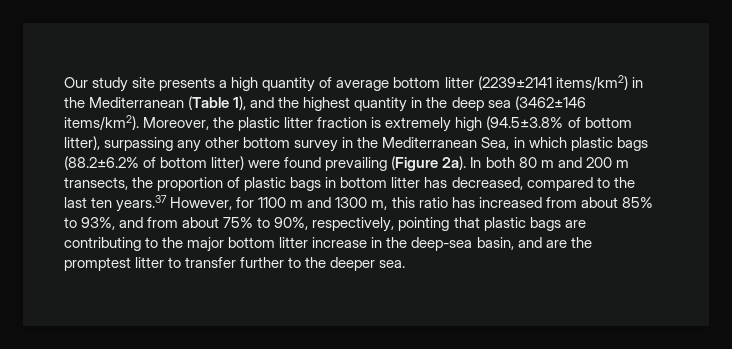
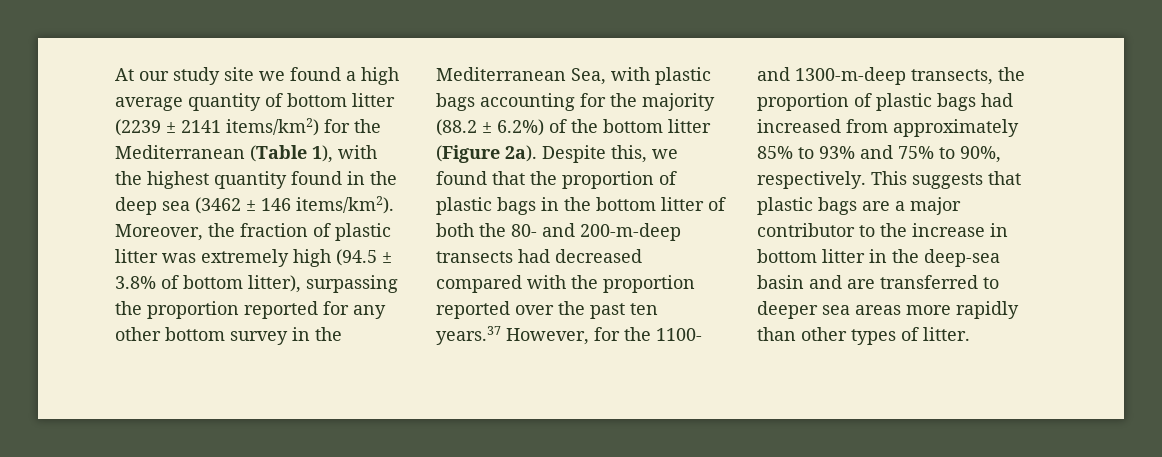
[64,77,216,92] Our study site presents -> [115,67,341,85] At our study site we found
(259, 84) none -> [115,97,183,111] average
[336,75,643,91] average bottom litter (2239±2141 items/km2) in -> [287,93,395,107] [115,118,350,136] bottom litter (2239 ± 2141 items/km2) for
[250,97,275,108] and -> [338,145,377,159] with
(408, 104) none -> [291,171,342,185] found
[514,96,586,110] [64,115,632,132] [64,136,174,151] (3462±146 items/km2). Moreover, the plastic litter fraction is extremely high (94.5±3.8% of bottom litter), surpassing -> [195,196,394,214] [115,223,391,241] [115,249,392,267] [115,275,398,293] [115,301,349,319] (3462 ± 146 items/km2). Moreover, the fraction of plastic litter was extremely high (94.5 ± 3.8% of bottom litter), surpassing the proportion reported for
[513,137,648,151] [64,156,629,171] in which plastic bags (88.2±6.2% of bottom litter) were found prevailing (Figure 2a). In both 80 m and 200 m -> [611,67,711,85] [436,93,715,111] [436,119,711,136] [436,145,678,163] [436,171,677,189] [436,197,726,215] [436,223,681,241] [436,249,642,263] [436,275,695,293] [436,301,658,319] [436,326,702,345] [757,67,906,85] with plastic bags accounting for the majority (88.2 ± 6.2%) of the bottom litter (Figure 2a). Despite this, we found that the proportion of plastic bags in the bottom litter of both the 80- and 200-m-deep transects had decreased compared with the proportion reported over the past ten years.37 However, for the 1100- and 1300-m-deep
[325,177,635,191] [64,195,475,212] in bottom litter has decreased, compared to the last ten years.37 However, for 1100 m and 1300 m, this ratio has -> [981,93,1013,107] had
[580,197,618,208] about -> [893,119,1019,137] approximately
[81,217,586,232] [64,237,368,252] 93%, and from about 75% to 90%, respectively, pointing that plastic bags are contributing to the major bottom litter increase -> [819,145,1001,163] [757,171,1021,189] [757,197,961,215] [757,223,1008,237] [757,249,865,263] 93% and 75% to 90%, respectively. This suggests that plastic bags are a major contributor to the increase in bottom litter
[476,237,514,250] basin, -> [757,275,804,289] basin
[570,237,592,248] [64,257,406,271] the promptest litter to transfer further to the deeper sea. -> [880,275,999,289] [757,301,1019,319] [757,327,970,345] transferred to deeper sea areas more rapidly than other types of litter.

